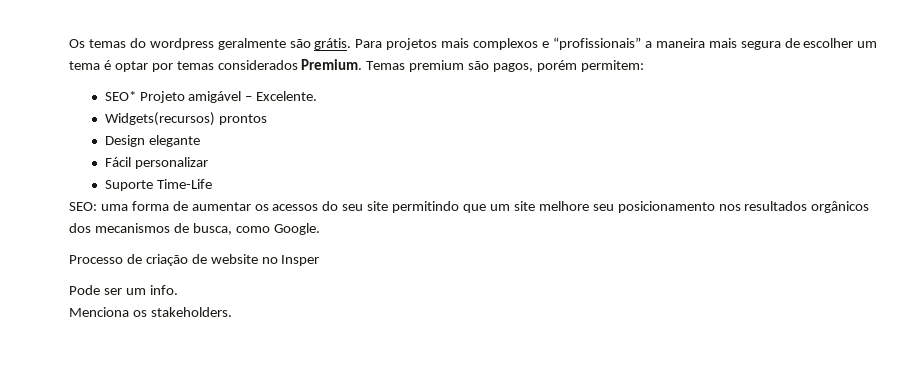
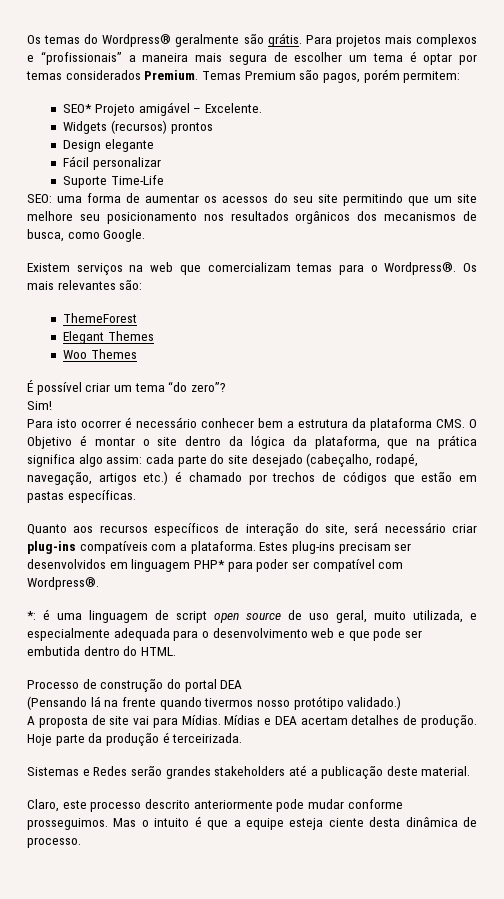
[149,38,214,50] wordpress -> [102,34,172,47] Wordpress®
[409,60,465,72] premium -> [244,71,296,80] Premium
[104,112,215,126] Widgets(recursos) -> [63,120,168,134] Widgets (recursos)
[69,254,320,266] [69,285,178,295] [69,307,232,317] Processo de criação de website no Insper // Pode ser um info. // Menciona os stakeholders. -> [27,262,477,275] [27,279,143,290] [63,313,138,323] [63,331,155,344] [63,349,138,359] [27,380,226,395] [27,401,52,410] [27,417,477,431] [27,435,477,449] [27,453,418,467] [27,471,478,485] [27,490,136,503] [27,522,478,536] [27,541,412,554] [27,559,404,572] [27,577,99,590] [27,609,477,623] [27,628,422,641] [27,646,176,656] [27,678,243,692] [27,696,402,710] [27,714,478,728] [27,732,243,746] [27,765,471,779] [27,799,403,812] [27,816,478,830] [27,837,81,848] Existem serviços na web que comercializam temas para o Wordpress®. Os mais relevantes são: // ThemeForest // Elegant Themes // Woo Themes // É possível criar um tema “do zero”? // Sim! // Para isto ocorrer é necessário conhecer bem a estrutura da plataforma CMS. O Objetivo é montar o site dentro da lógica da plataforma, que na prática significa algo assim: cada parte do site desejado (cabeçalho, rodapé, navegação, artigos etc.) é chamado por trechos de códigos que estão em pastas específicas. // Quanto aos recursos específicos de interação do site, será necessário criar plug-ins compatíveis com a plataforma. Estes plug-ins precisam ser desenvolvidos em linguagem PHP* para poder ser compatível com Wordpress®. // *: é uma linguagem de script open source de uso geral, muito utilizada, e especialmente adequada para o desenvolvimento web e que pode ser embutida dentro do HTML. // Processo de construção do portal DEA // (Pensando lá na frente quando tivermos nosso protótipo validado.) // A proposta de site vai para Mídias. Mídias e DEA acertam detalhes de produção. Hoje parte da produção é terceirizada. // Sistemas e Redes serão grandes stakeholders até a publicação deste material. // Claro, este processo descrito anteriormente pode mudar conforme prosseguimos. Mas o intuito é que a equipe esteja ciente desta dinâmica de processo.

